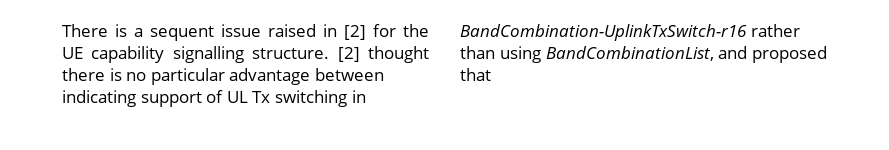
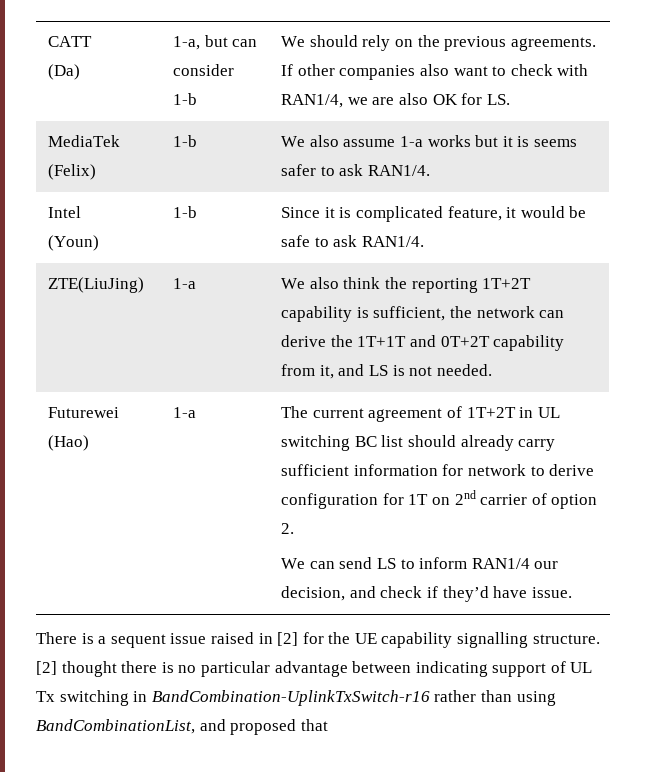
(62, 30) none -> [48,36,93,47] [48,64,81,80] [173,35,258,50] [173,64,235,76] [173,93,198,105] [281,35,596,51] [281,64,589,80] [281,93,510,108] [48,135,121,147] [48,164,97,180] [173,135,198,147] [281,135,577,147] [281,164,430,176] [48,206,82,218] [48,235,100,251] [173,206,198,218] [281,206,587,222] [281,235,424,247] [48,277,145,293] [173,278,197,289] [281,277,532,293] [281,306,565,322] [281,335,565,351] [281,364,492,379] [48,407,120,418] [48,435,90,451] [173,407,197,418] [281,406,560,422] [281,435,556,451] [281,464,595,476] [281,490,598,509] [281,523,295,534] [281,557,559,569] [281,586,572,602] CATT // (Da) | 1-a, but can consider 1-b | We should rely on the previous agreements. If other companies also want to check with RAN1/4, we are also OK for LS. // MediaTek (Felix) | 1-b | We also assume 1-a works but it is seems safer to ask RAN1/4. // Intel // (Youn) | 1-b | Since it is complicated feature, it would be safe to ask RAN1/4. // ZTE(LiuJing) | 1-a | We also think the reporting 1T+2T capability is sufficient, the network can derive the 1T+1T and 0T+2T capability from it, and LS is not needed. // Futurewei (Hao) | 1-a | The current agreement of 1T+2T in UL switching BC list should already carry sufficient information for network to derive configuration for 1T on 2nd carrier of option 2. // We can send LS to inform RAN1/4 our decision, and check if they’d have issue. //

